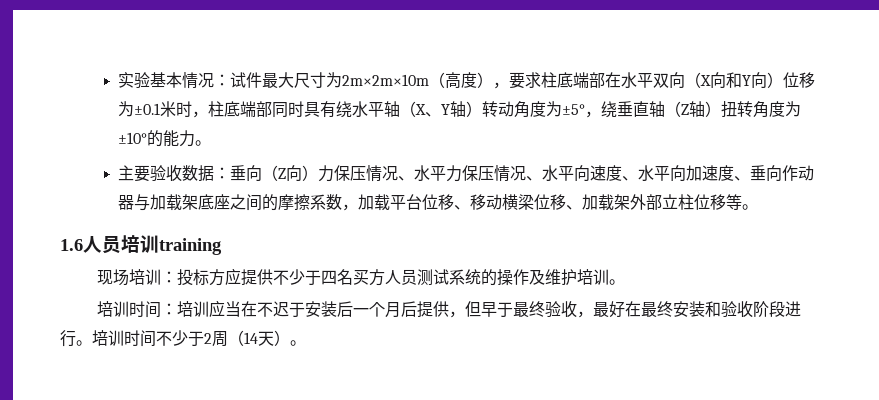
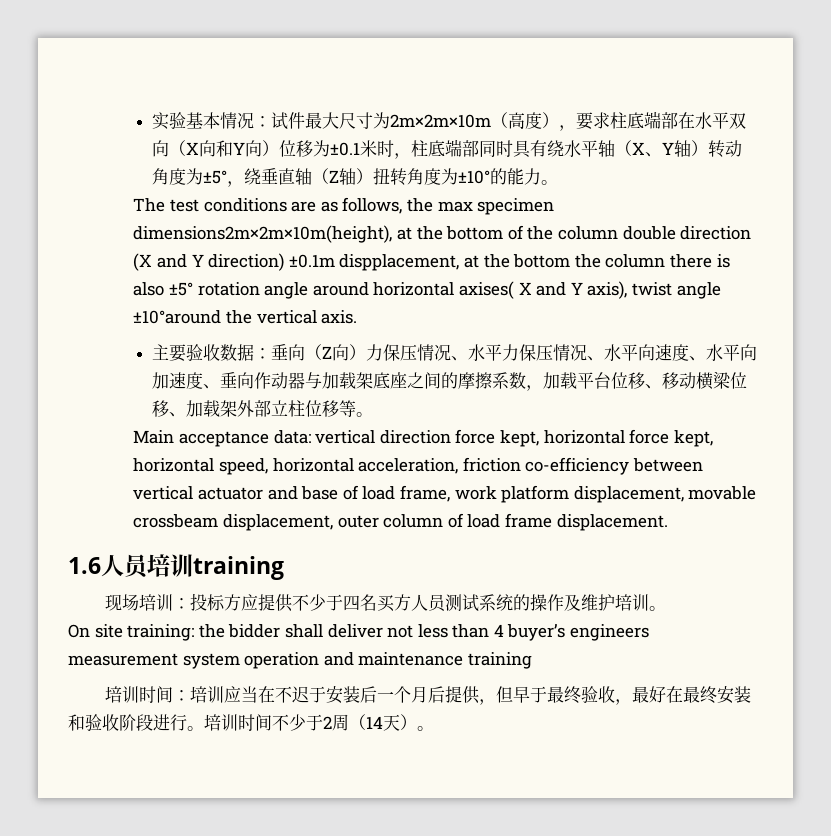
(212, 143) none -> [133,197,555,215] [133,225,752,243] [133,253,730,271] [133,281,721,299] [133,310,358,324] // The test conditions are as follows, the max specimen dimensions2m×2m×10m(height), at the bottom of the column double direction (X and Y direction) ±0.1m dispplacement, at the bottom the column there is also ±5° rotation angle around horizontal axises( X and Y axis), twist angle ±10°around the vertical axis.
(759, 207) none -> [133,429,713,447] [133,457,703,475] [133,485,757,503] [133,513,668,531] // Main acceptance data: vertical direction force kept, horizontal force kept, horizontal speed, horizontal acceleration, friction co-efficiency between vertical actuator and base of load frame, work platform displacement, movable crossbeam displacement, outer column of load frame displacement.
(626, 282) none -> [68,624,650,641] [68,652,532,669] // On site training: the bidder shall deliver not less than 4 buyer’s engineers measurement system operation and maintenance training

